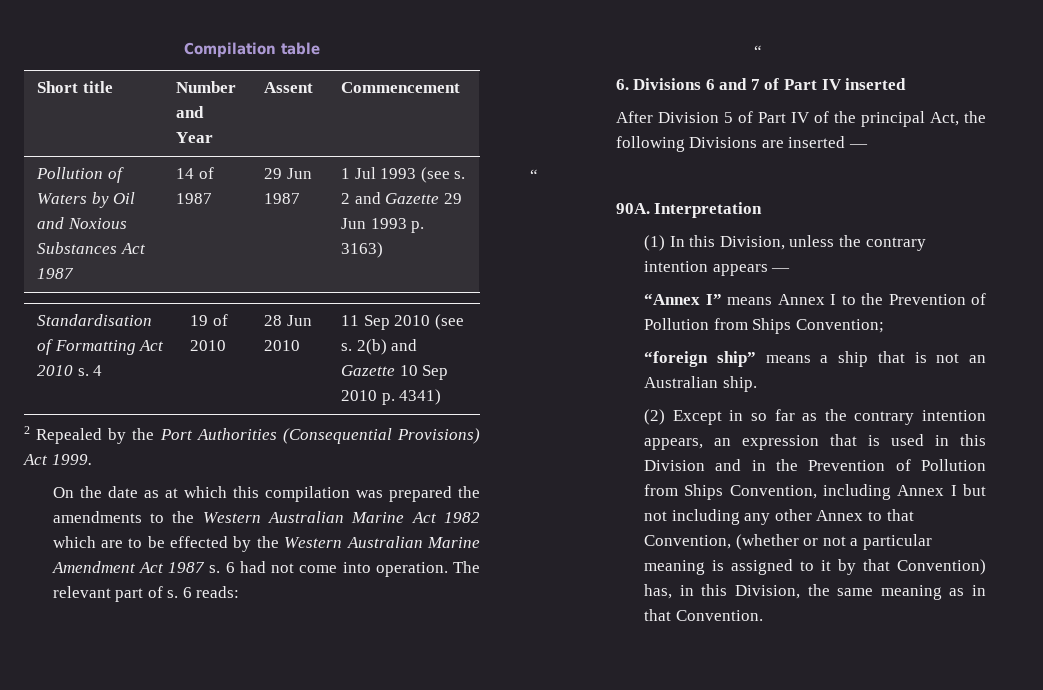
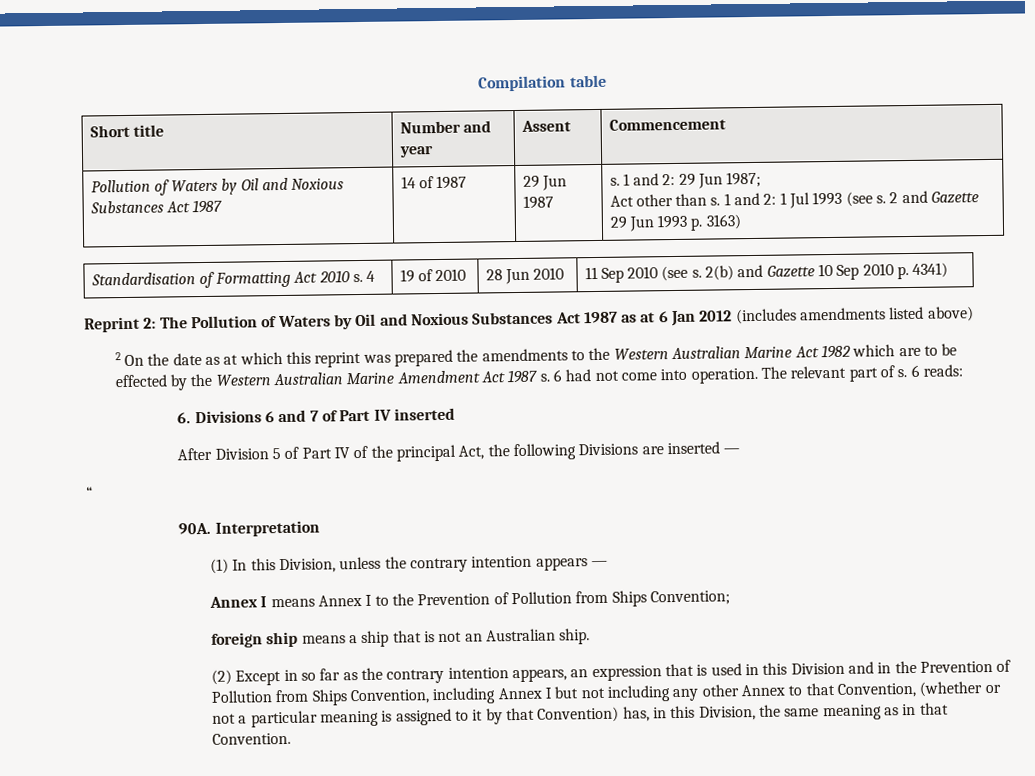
[176,132,214,143] Year -> [398,145,434,158] year
(301, 198) none -> [609,171,762,189] [609,192,777,207] s. 1 and 2: 29 Jun 1987; // Act other than s. 1 and 2:
[24,426,480,444] [23,454,92,465] 2 Repealed by the Port Authorities (Consequential Provisions) Act 1999. // -> [84,306,974,333] [114,352,121,361] Reprint 2: The Pollution of Waters by Oil and Noxious Substances Act 1987 as at 6 Jan 2012 (includes amendments listed above) // 2
[264,486,350,502] compilation -> [314,351,362,368] reprint
[754,45,762,57] // “ -> (963, 370) none
[644,293,722,305] “Annex I” -> [209,596,268,608] Annex I
[644,351,756,367] “foreign ship” -> [211,631,299,648] foreign ship

